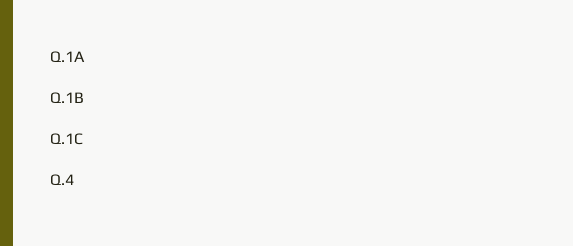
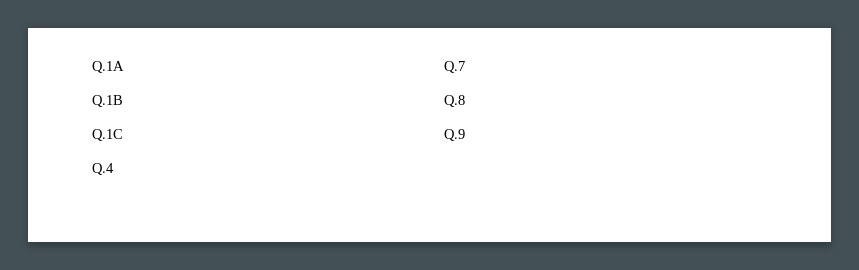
(74, 179) none -> [444,61,465,73] [444,95,465,107] [444,129,465,141] // Q.7 // Q.8 // Q.9

